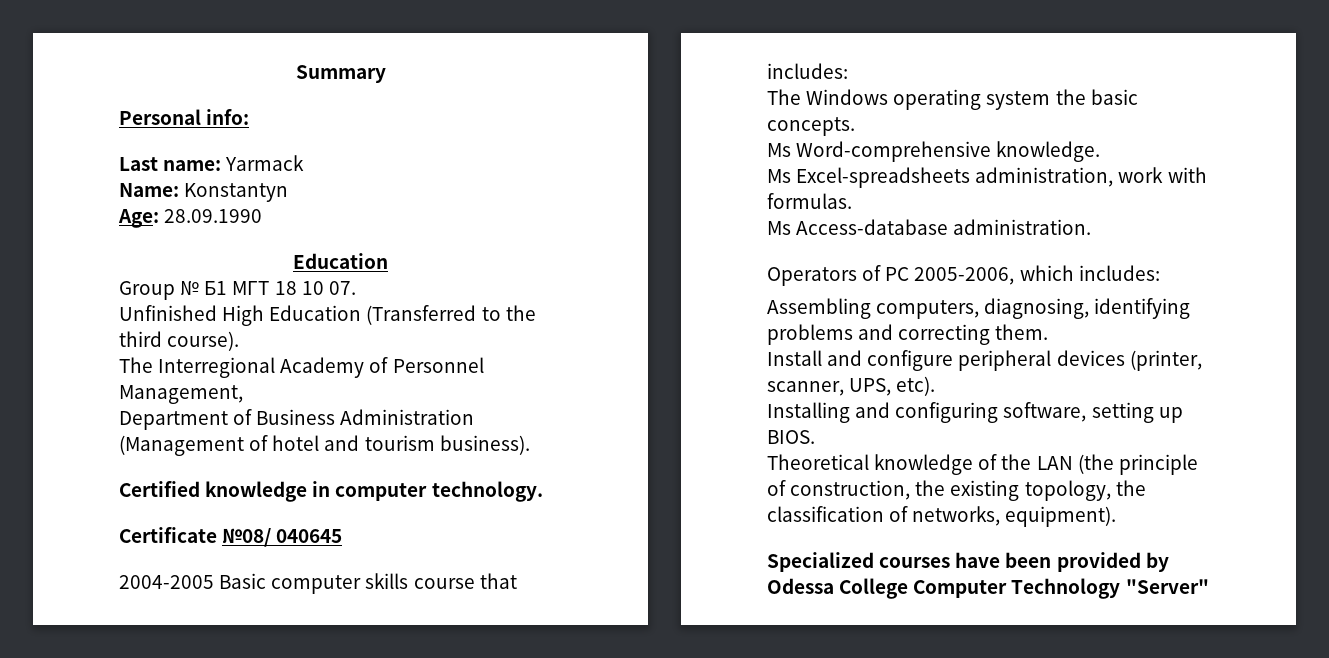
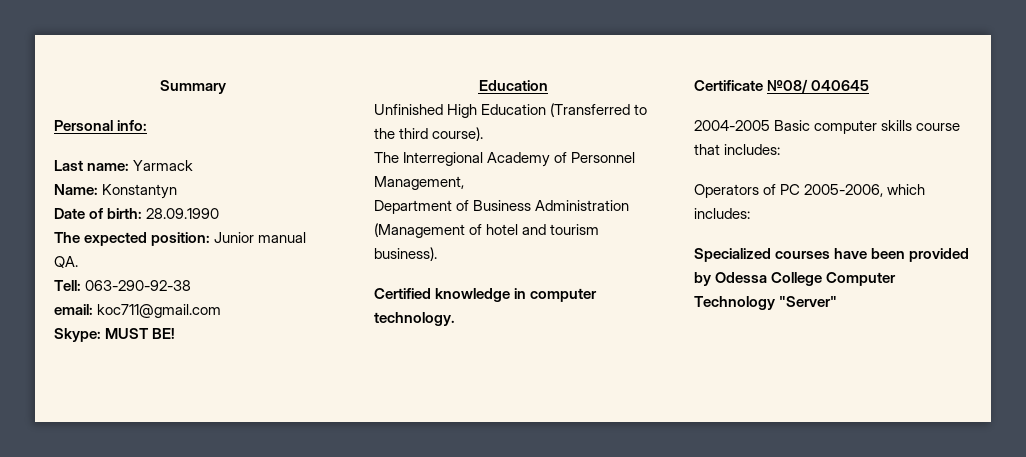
[118,209,263,228] [293,253,388,269] [119,281,356,300] Age: 28.09.1990 // Education // Group № Б1 МГТ 18 10 07. -> [54,208,220,219] [54,232,307,246] [54,256,78,268] [54,280,192,291] [54,304,222,318] [54,328,176,342] [478,80,548,91] Date of birth: 28.09.1990 // The expected position: Junior manual QA. // Tell: 063-290-92-38 // email: koc711@gmail.com // Skype: MUST BE! // Education
[767,89,1138,110] [767,117,855,136] [767,141,1101,162] [767,167,1207,188] [767,193,852,209] [767,219,1092,235] // The Windows operating system the basic concepts. // Ms Word-comprehensive knowledge. // Ms Excel-spreadsheets administration, work with formulas. // Ms Access-database administration. -> (781, 149) none
[767,298,1191,319] [767,324,1049,345] [767,350,1202,371] [767,376,936,396] [767,402,1183,423] [767,430,815,444] [767,454,1198,475] [767,480,1146,501] [767,506,1117,527] // Assembling computers, diagnosing, identifying problems and correcting them. // Install and configure peripheral devices (printer, scanner, UPS, etc). // Installing and configuring software, setting up BIOS. // Theoretical knowledge of the LAN (the principle of construction, the existing topology, the classification of networks, equipment). -> (750, 213) none

